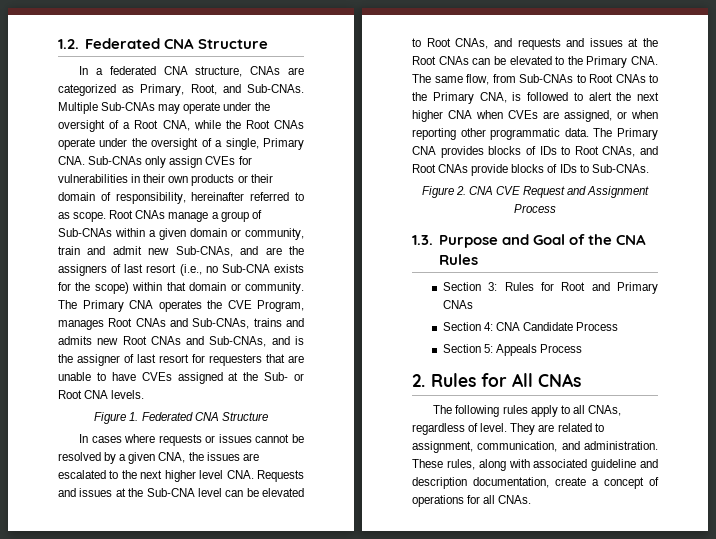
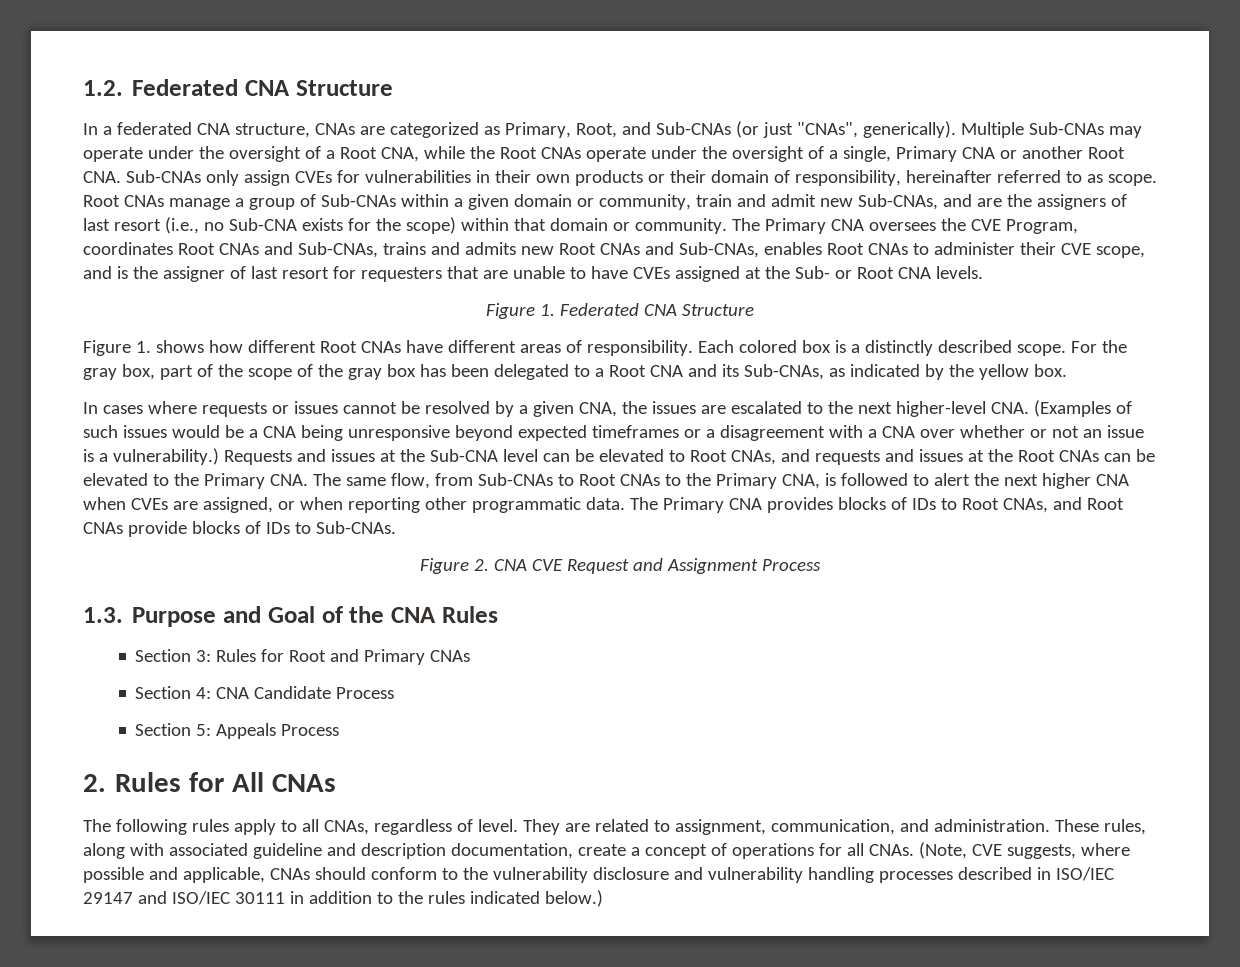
[246,84,304,93] Sub-CNAs. -> [655,121,956,138] Sub-CNAs (or just "CNAs", generically).
(304, 144) none -> [961,146,1125,159] CNA or another Root
[158,300,202,312] operates -> [868,222,936,231] oversees
[58,320,104,330] manages -> [83,242,173,255] coordinates
(267, 341) none -> [763,242,1145,258] enables Root CNAs to administer their CVE scope,
(268, 416) none -> [83,340,1127,356] [83,364,1067,380] // Figure 1. shows how different Root CNAs have different areas of responsibility. Each colored box is a distinctly described scope. For the gray box, part of the scope of the gray box has been delegated to a Root CNA and its Sub-CNAs, as indicated by the yellow box.
[164,470,254,482] higher level CNA. -> [895,400,1132,417] [83,425,1144,441] [83,448,219,465] higher-level CNA. (Examples of such issues would be a CNA being unresponsive beyond expected timeframes or a disagreement with a CNA over whether or not an issue is a vulnerability.)
(532, 499) none -> [918,842,1130,859] [83,867,1114,883] [83,890,603,907] (Note, CVE suggests, where possible and applicable, CNAs should conform to the vulnerability disclosure and vulnerability handling processes described in ISO/IEC 29147 and ISO/IEC 30111 in addition to the rules indicated below.)

